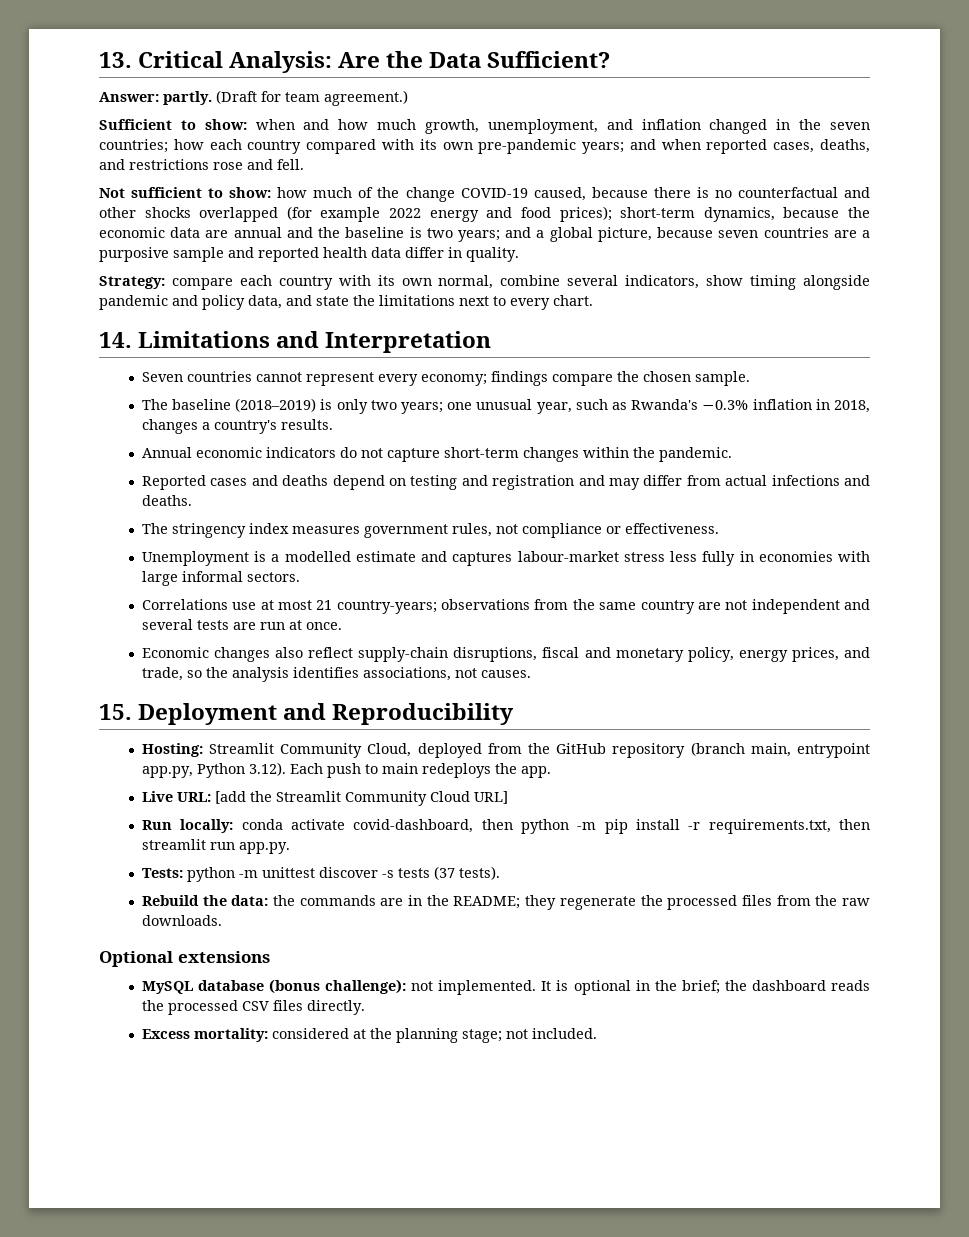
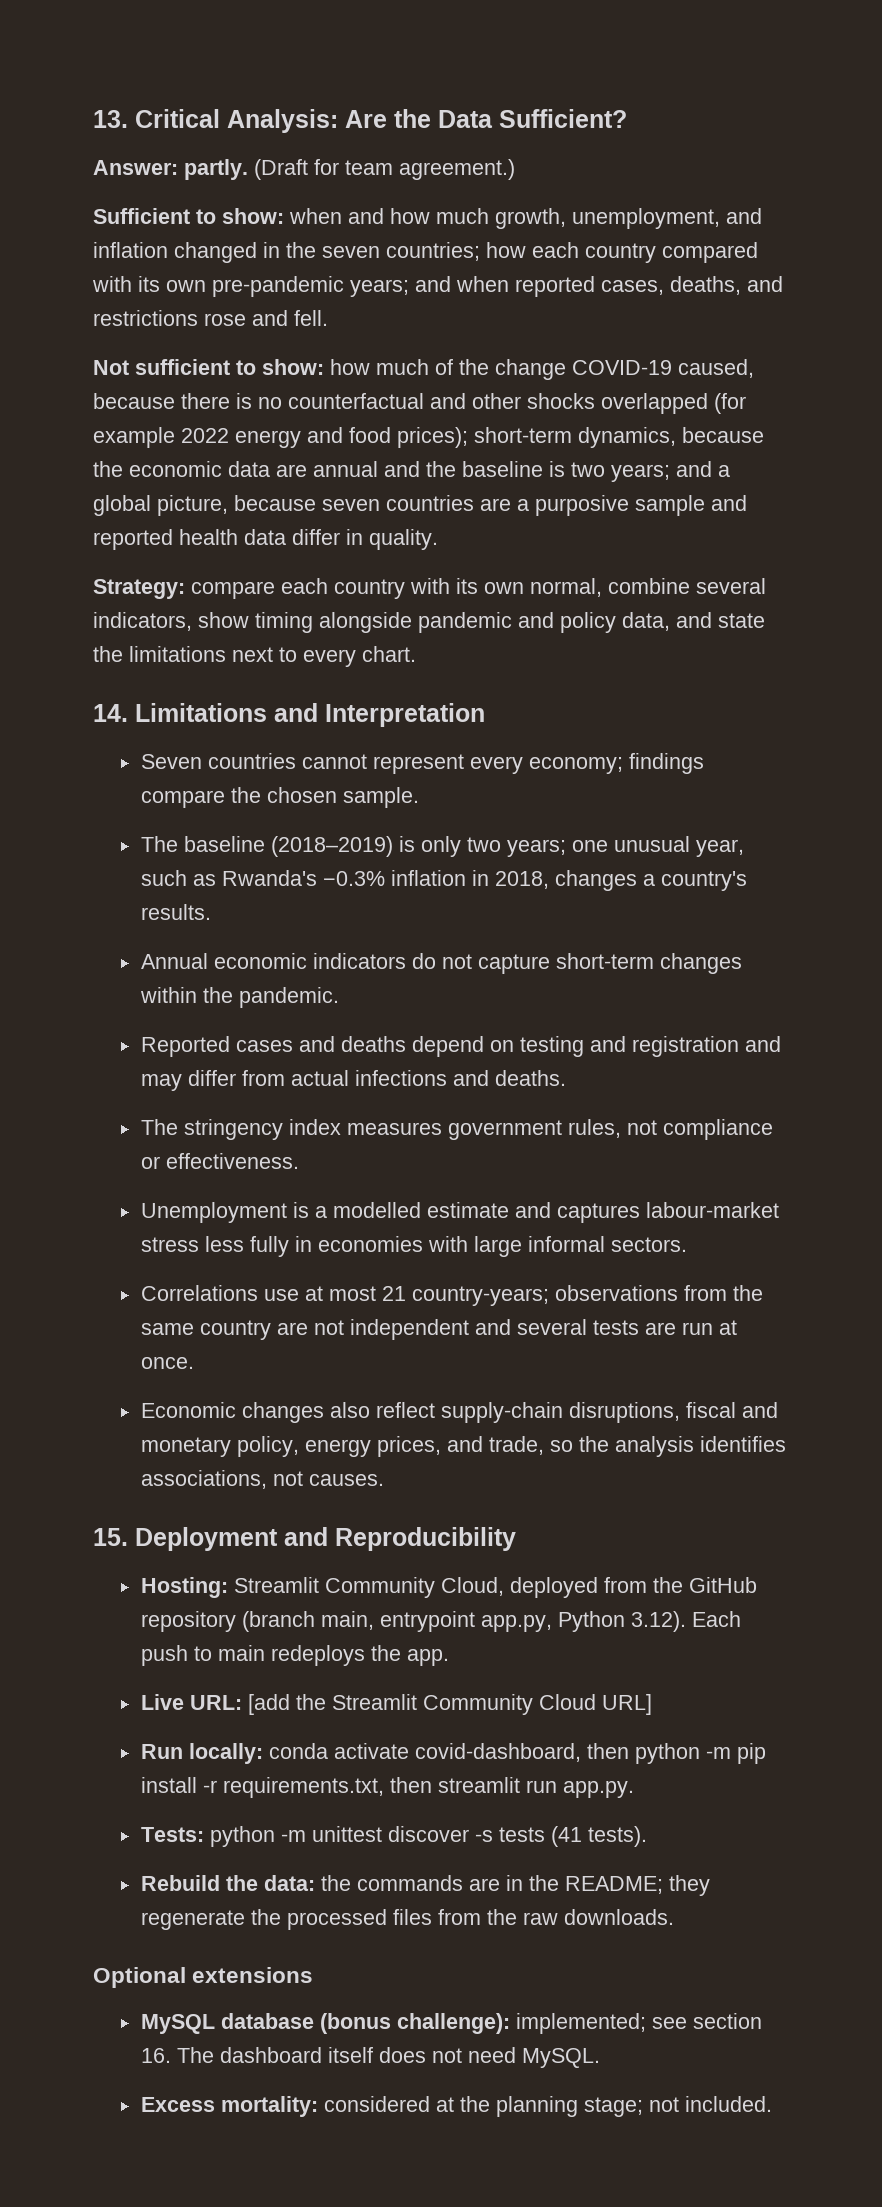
[433,866,455,880] (37 -> [550,1826,582,1847] (41
[411,980,870,995] [141,1000,365,1015] not implemented. It is optional in the brief; the dashboard reads the processed CSV files directly. -> [515,2013,762,2034] [140,2047,600,2068] implemented; see section 16. The dashboard itself does not need MySQL.

